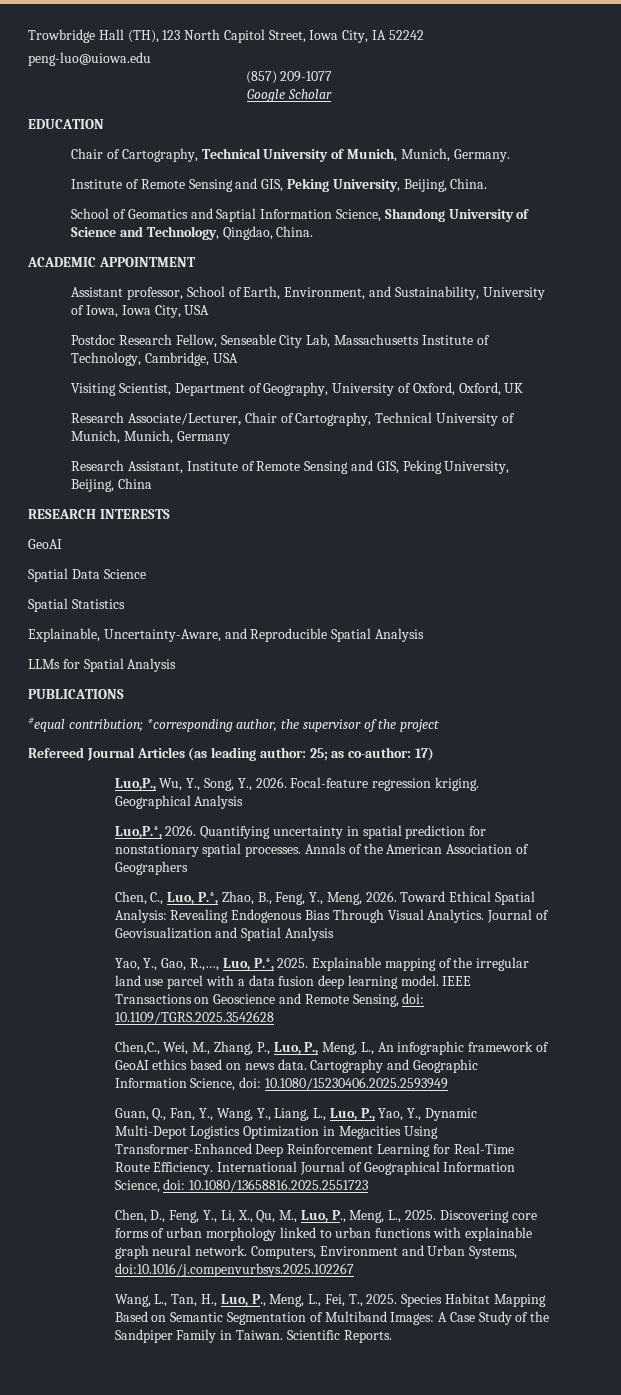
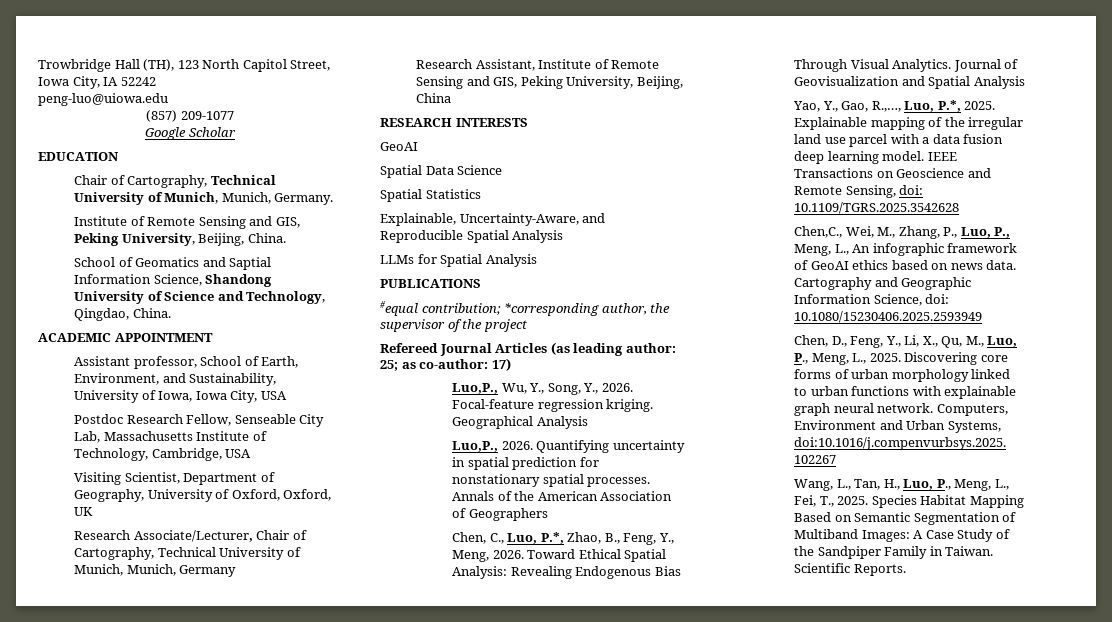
[114,826,162,839] Luo,P.*, -> [452,441,499,452] Luo,P.,
[114,1108,478,1121] [114,1125,438,1139] [114,1143,514,1157] [114,1161,516,1175] [114,1179,369,1193] // Guan, Q., Fan, Y., Wang, Y., Liang, L., Luo, P., Yao, Y., Dynamic Multi-Depot Logistics Optimization in Megacities Using Transformer-Enhanced Deep Reinforcement Learning for Real-Time Route Efficiency. International Journal of Geographical Information Science, doi: 10.1080/13658816.2025.2551723 -> (983, 317) none

